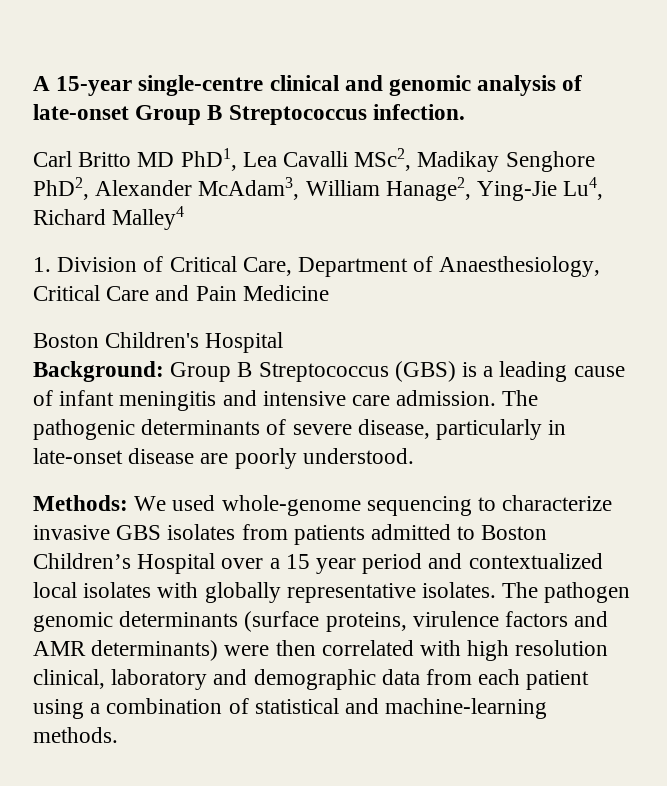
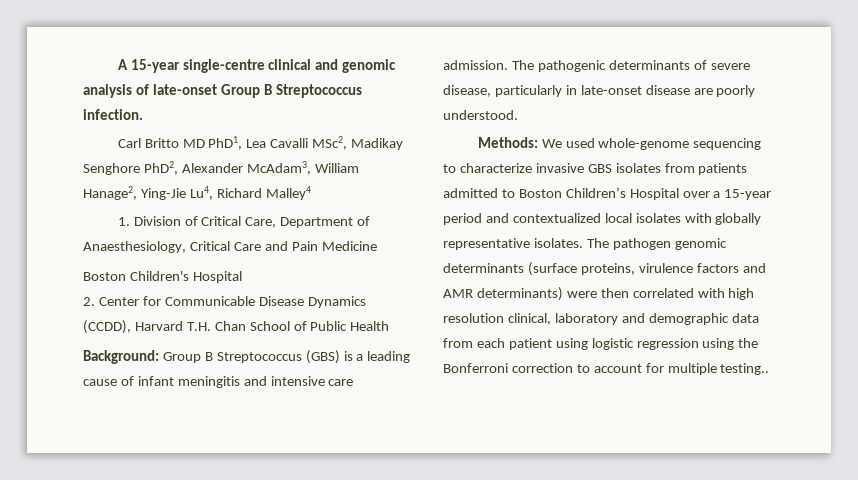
(284, 342) none -> [83,296,366,308] [83,320,390,334] // 2. Center for Communicable Disease Dynamics (CCDD), Harvard T.H. Chan School of Public Health
[285,554,357,574] 15 year -> [724,189,772,200] 15-year
[90,698,548,719] [33,727,118,743] a combination of statistical and machine-learning methods. -> [591,338,759,350] [443,363,770,375] logistic regression using the Bonferroni correction to account for multiple testing..

